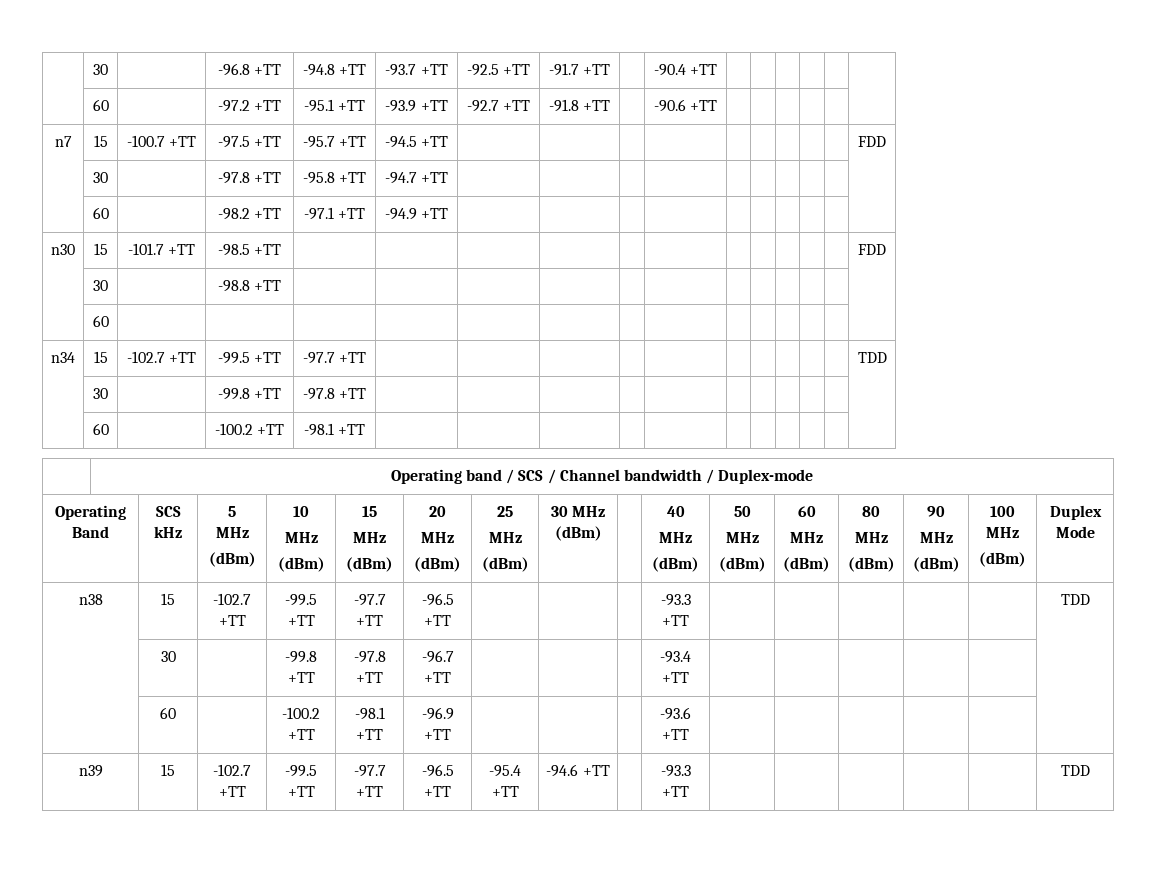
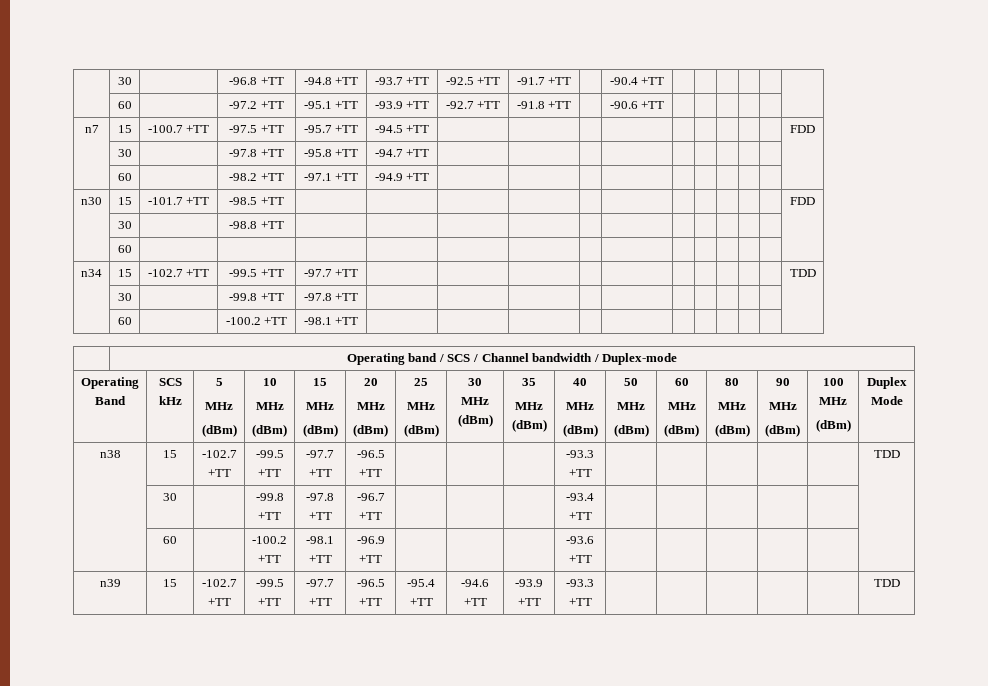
(602, 533) none -> [522,378,536,386] [515,402,543,410] [511,419,547,432] 35 // MHz (dBm)
(610, 770) none -> [515,579,543,587] [517,598,541,606] -93.9 +TT

